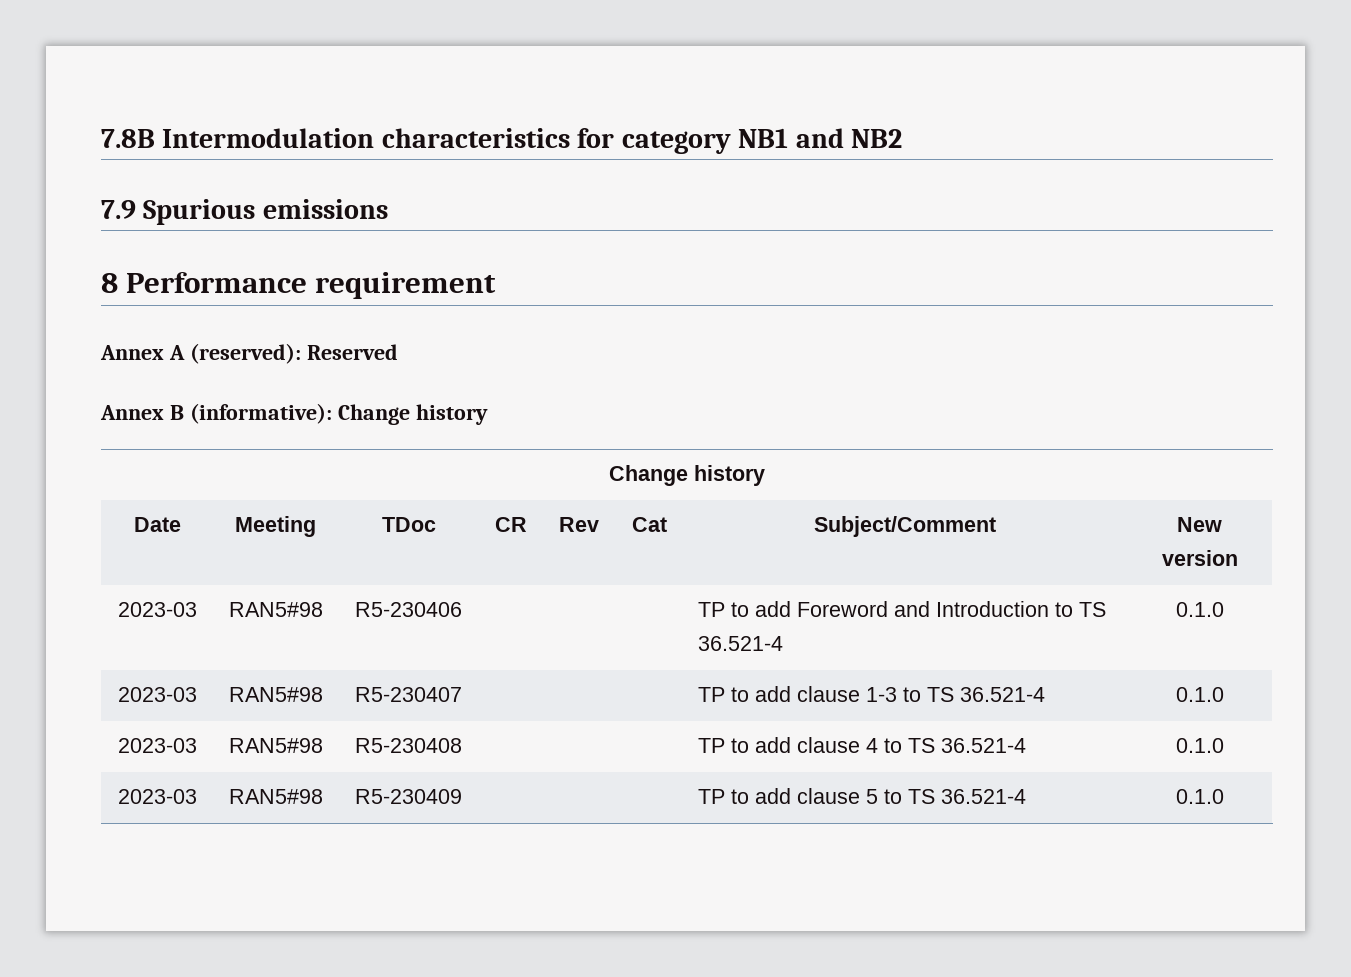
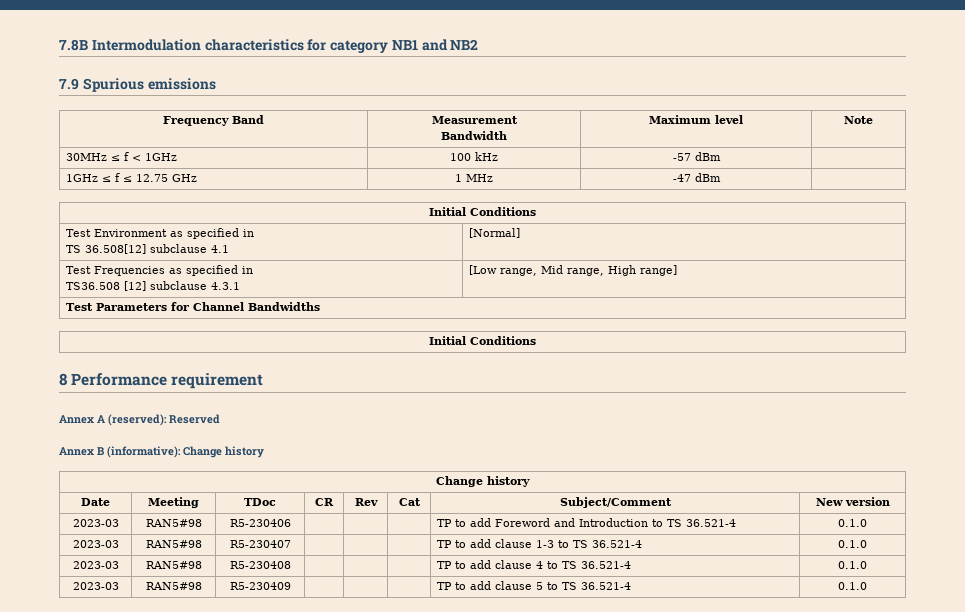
(388, 209) none -> [163,115,264,126] [431,116,518,124] [441,131,507,140] [649,115,743,124] [844,116,873,124] [66,152,178,161] [450,152,498,161] [672,152,721,161] [66,173,198,182] [455,174,493,182] [672,173,721,182] [429,207,536,216] [66,228,255,239] [66,244,230,254] [469,228,521,238] [66,265,254,276] [66,281,241,291] [469,265,678,276] [66,302,320,311] [429,336,536,345] // Frequency Band | Measurement // Bandwidth | Maximum level | Note // 30MHz ≤ f < 1GHz | 100 kHz | -57 dBm | // 1GHz ≤ f ≤ 12.75 GHz | 1 MHz | -47 dBm | // Initial Conditions // Test Environment as specified in // TS 36.508[12] subclause 4.1 | [Normal] // Test Frequencies as specified in // TS36.508 [12] subclause 4.3.1 | [Low range, Mid range, High range] // Test Parameters for Channel Bandwidths // Initial Conditions

